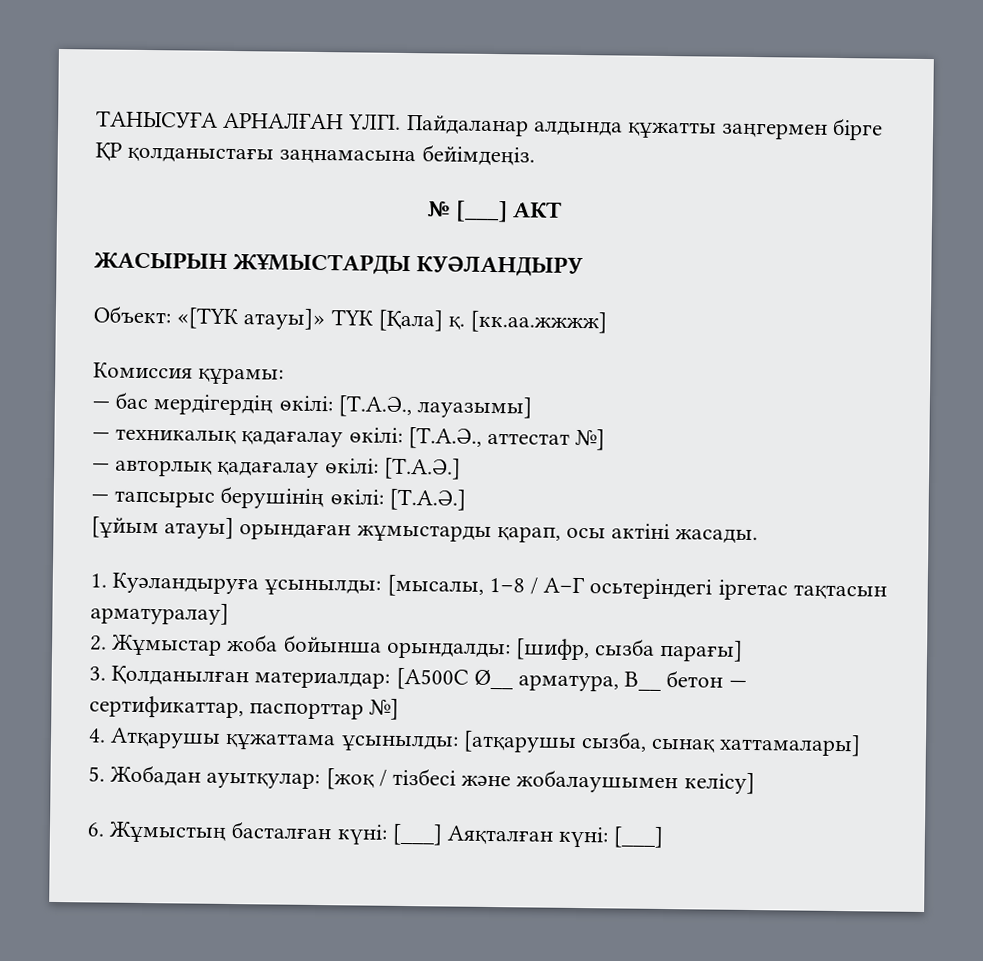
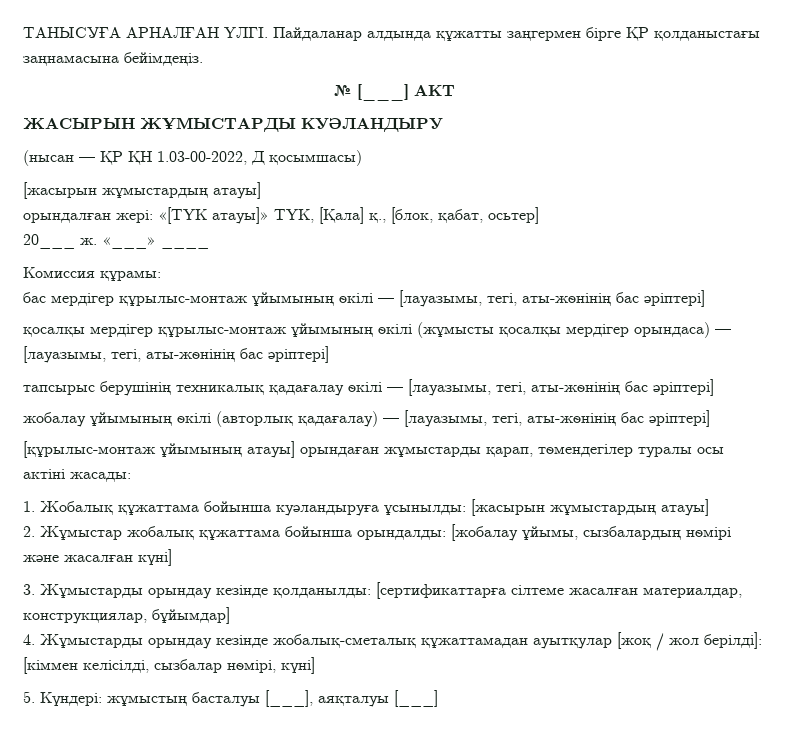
[93,305,608,334] [93,362,285,385] [92,391,533,419] [92,427,606,451] [92,457,461,480] [91,485,466,511] [91,516,159,539] Объект: «[ТҮК атауы]» ТҮК [Қала] қ. [кк.аа.жжжж] // Комиссия құрамы: // — бас мердігердің өкілі: [Т.А.Ә., лауазымы] // — техникалық қадағалау өкілі: [Т.А.Ә., аттестат №] // — авторлық қадағалау өкілі: [Т.А.Ә.] // — тапсырыс берушінің өкілі: [Т.А.Ә.] // [ұйым -> [23,150,362,166] [23,182,261,199] [23,207,539,224] [23,234,209,249] [23,267,161,281] [23,290,705,307] [23,322,731,338] [23,346,329,363] [23,379,714,396] [23,410,710,427] [23,441,242,458] (нысан — ҚР ҚН 1.03-00-2022, Д қосымшасы) // [жасырын жұмыстардың атауы] // орындалған жері: «[ТҮК атауы]» ТҮК, [Қала] қ., [блок, қабат, осьтер] // 20___ ж. «___» ____ // Комиссия құрамы: // бас мердігер құрылыс-монтаж ұйымының өкілі — [лауазымы, тегі, аты-жөнінің бас әріптері] // қосалқы мердігер құрылыс-монтаж ұйымының өкілі (жұмысты қосалқы мердігер орындаса) — [лауазымы, тегі, аты-жөнінің бас әріптері] // тапсырыс берушінің техникалық қадағалау өкілі — [лауазымы, тегі, аты-жөнінің бас әріптері] // жобалау ұйымының өкілі (авторлық қадағалау) — [лауазымы, тегі, аты-жөнінің бас әріптері] // [құрылыс-монтаж ұйымының
(561, 534) none -> [538,444,692,458] төмендегілер туралы
[675,528,759,545] жасады. -> [70,472,131,482] жасады:
[112,572,887,601] [90,602,229,625] [90,633,744,662] [89,665,747,692] [89,695,400,720] [88,727,862,757] [88,764,755,795] [87,821,610,848] Куәландыруға ұсынылды: [мысалы, 1–8 / А–Г осьтеріндегі іргетас тақтасын арматуралау] // 2. Жұмыстар жоба бойынша орындалды: [шифр, сызба парағы] // 3. Қолданылған материалдар: [А500С Ø__ арматура, В__ бетон — сертификаттар, паспорттар №] // 4. Атқарушы құжаттама ұсынылды: [атқарушы сызба, сынақ хаттамалары] // 5. Жобадан ауытқулар: [жоқ / тізбесі және жобалаушымен келісу] // 6. Жұмыстың басталған күні: [___] Аяқталған күні: -> [40,499,709,516] [23,524,731,541] [23,549,172,566] [23,582,742,599] [23,607,230,624] [23,632,762,651] [23,657,315,674] [23,690,389,707] Жобалық құжаттама бойынша куәландыруға ұсынылды: [жасырын жұмыстардың атауы] // 2. Жұмыстар жобалық құжаттама бойынша орындалды: [жобалау ұйымы, сызбалардың нөмірі және жасалған күні] // 3. Жұмыстарды орындау кезінде қолданылды: [сертификаттарға сілтеме жасалған материалдар, конструкциялар, бұйымдар] // 4. Жұмыстарды орындау кезінде жобалық-сметалық құжаттамадан ауытқулар [жоқ / жол берілді]: [кіммен келісілді, сызбалар нөмірі, күні] // 5. Күндері: жұмыстың басталуы [___], аяқталуы

